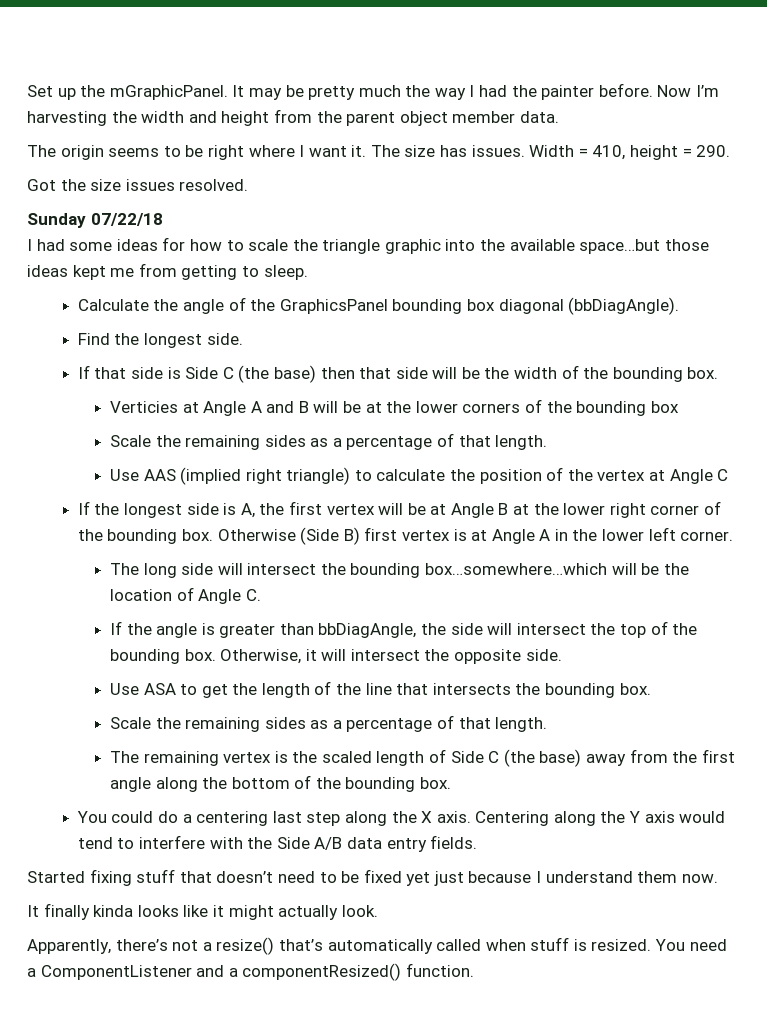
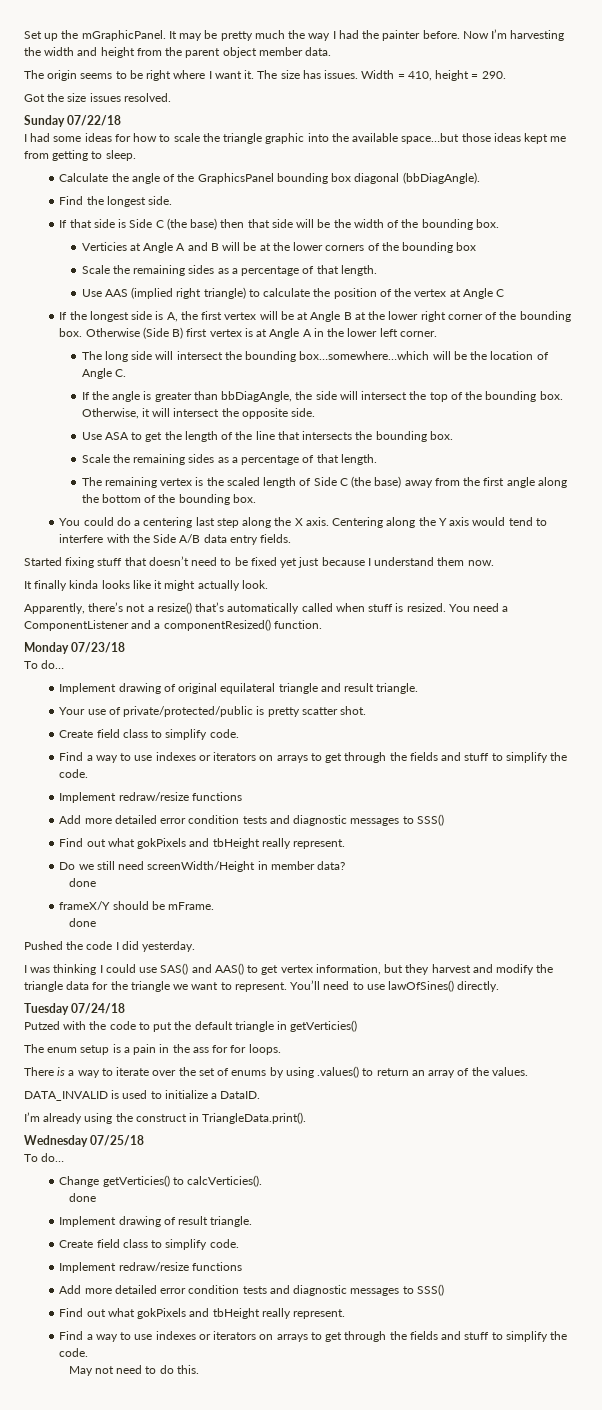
(474, 970) none -> [24,642,126,654] [24,660,65,669] [59,683,419,694] [59,706,367,717] [59,729,239,740] [59,752,568,763] [59,769,89,778] [59,792,242,803] [59,814,444,826] [59,838,346,849] [59,861,346,872] [68,878,96,887] [59,901,215,910] [68,918,96,927] [24,941,196,952] [24,963,554,975] [24,980,500,992] [24,1003,126,1015] [24,1020,358,1032] [24,1044,281,1055] [24,1066,528,1078] [24,1090,261,1101] [24,1112,307,1124] [24,1135,145,1147] [24,1153,65,1162] [59,1175,263,1187] [68,1193,96,1202] [59,1216,253,1227] [59,1239,239,1250] [59,1262,242,1273] [59,1284,444,1296] [59,1308,346,1319] [59,1331,568,1342] [59,1348,89,1357] [68,1365,199,1376] // Monday 07/23/18 // To do… // Implement drawing of original equilateral triangle and result triangle. // Your use of private/protected/public is pretty scatter shot. // Create field class to simplify code. // Find a way to use indexes or iterators on arrays to get through the fields and stuff to simplify the code. // Implement redraw/resize functions // Add more detailed error condition tests and diagnostic messages to SSS() // Find out what gokPixels and tbHeight really represent. // Do we still need screenWidth/Height in member data? // done // frameX/Y should be mFrame. // done // Pushed the code I did yesterday. // I was thinking I could use SAS() and AAS() to get vertex information, but they harvest and modify the triangle data for the triangle we want to represent. You’ll need to use lawOfSines() directly. // Tuesday 07/24/18 // Putzed with the code to put the default triangle in getVerticies() // The enum setup is a pain in the ass for for loops. // There is a way to iterate over the set of enums by using .values() to return an array of the values. // DATA_INVALID is used to initialize a DataID. // I’m already using the construct in TriangleData.print(). // Wednesday 07/25/18 // To do… // Change getVerticies() to calcVerticies(). // done // Implement drawing of result triangle. // Create field class to simplify code. // Implement redraw/resize functions // Add more detailed error condition tests and diagnostic messages to SSS() // Find out what gokPixels and tbHeight really represent. // Find a way to use indexes or iterators on arrays to get through the fields and stuff to simplify the code. // May not need to do this.

